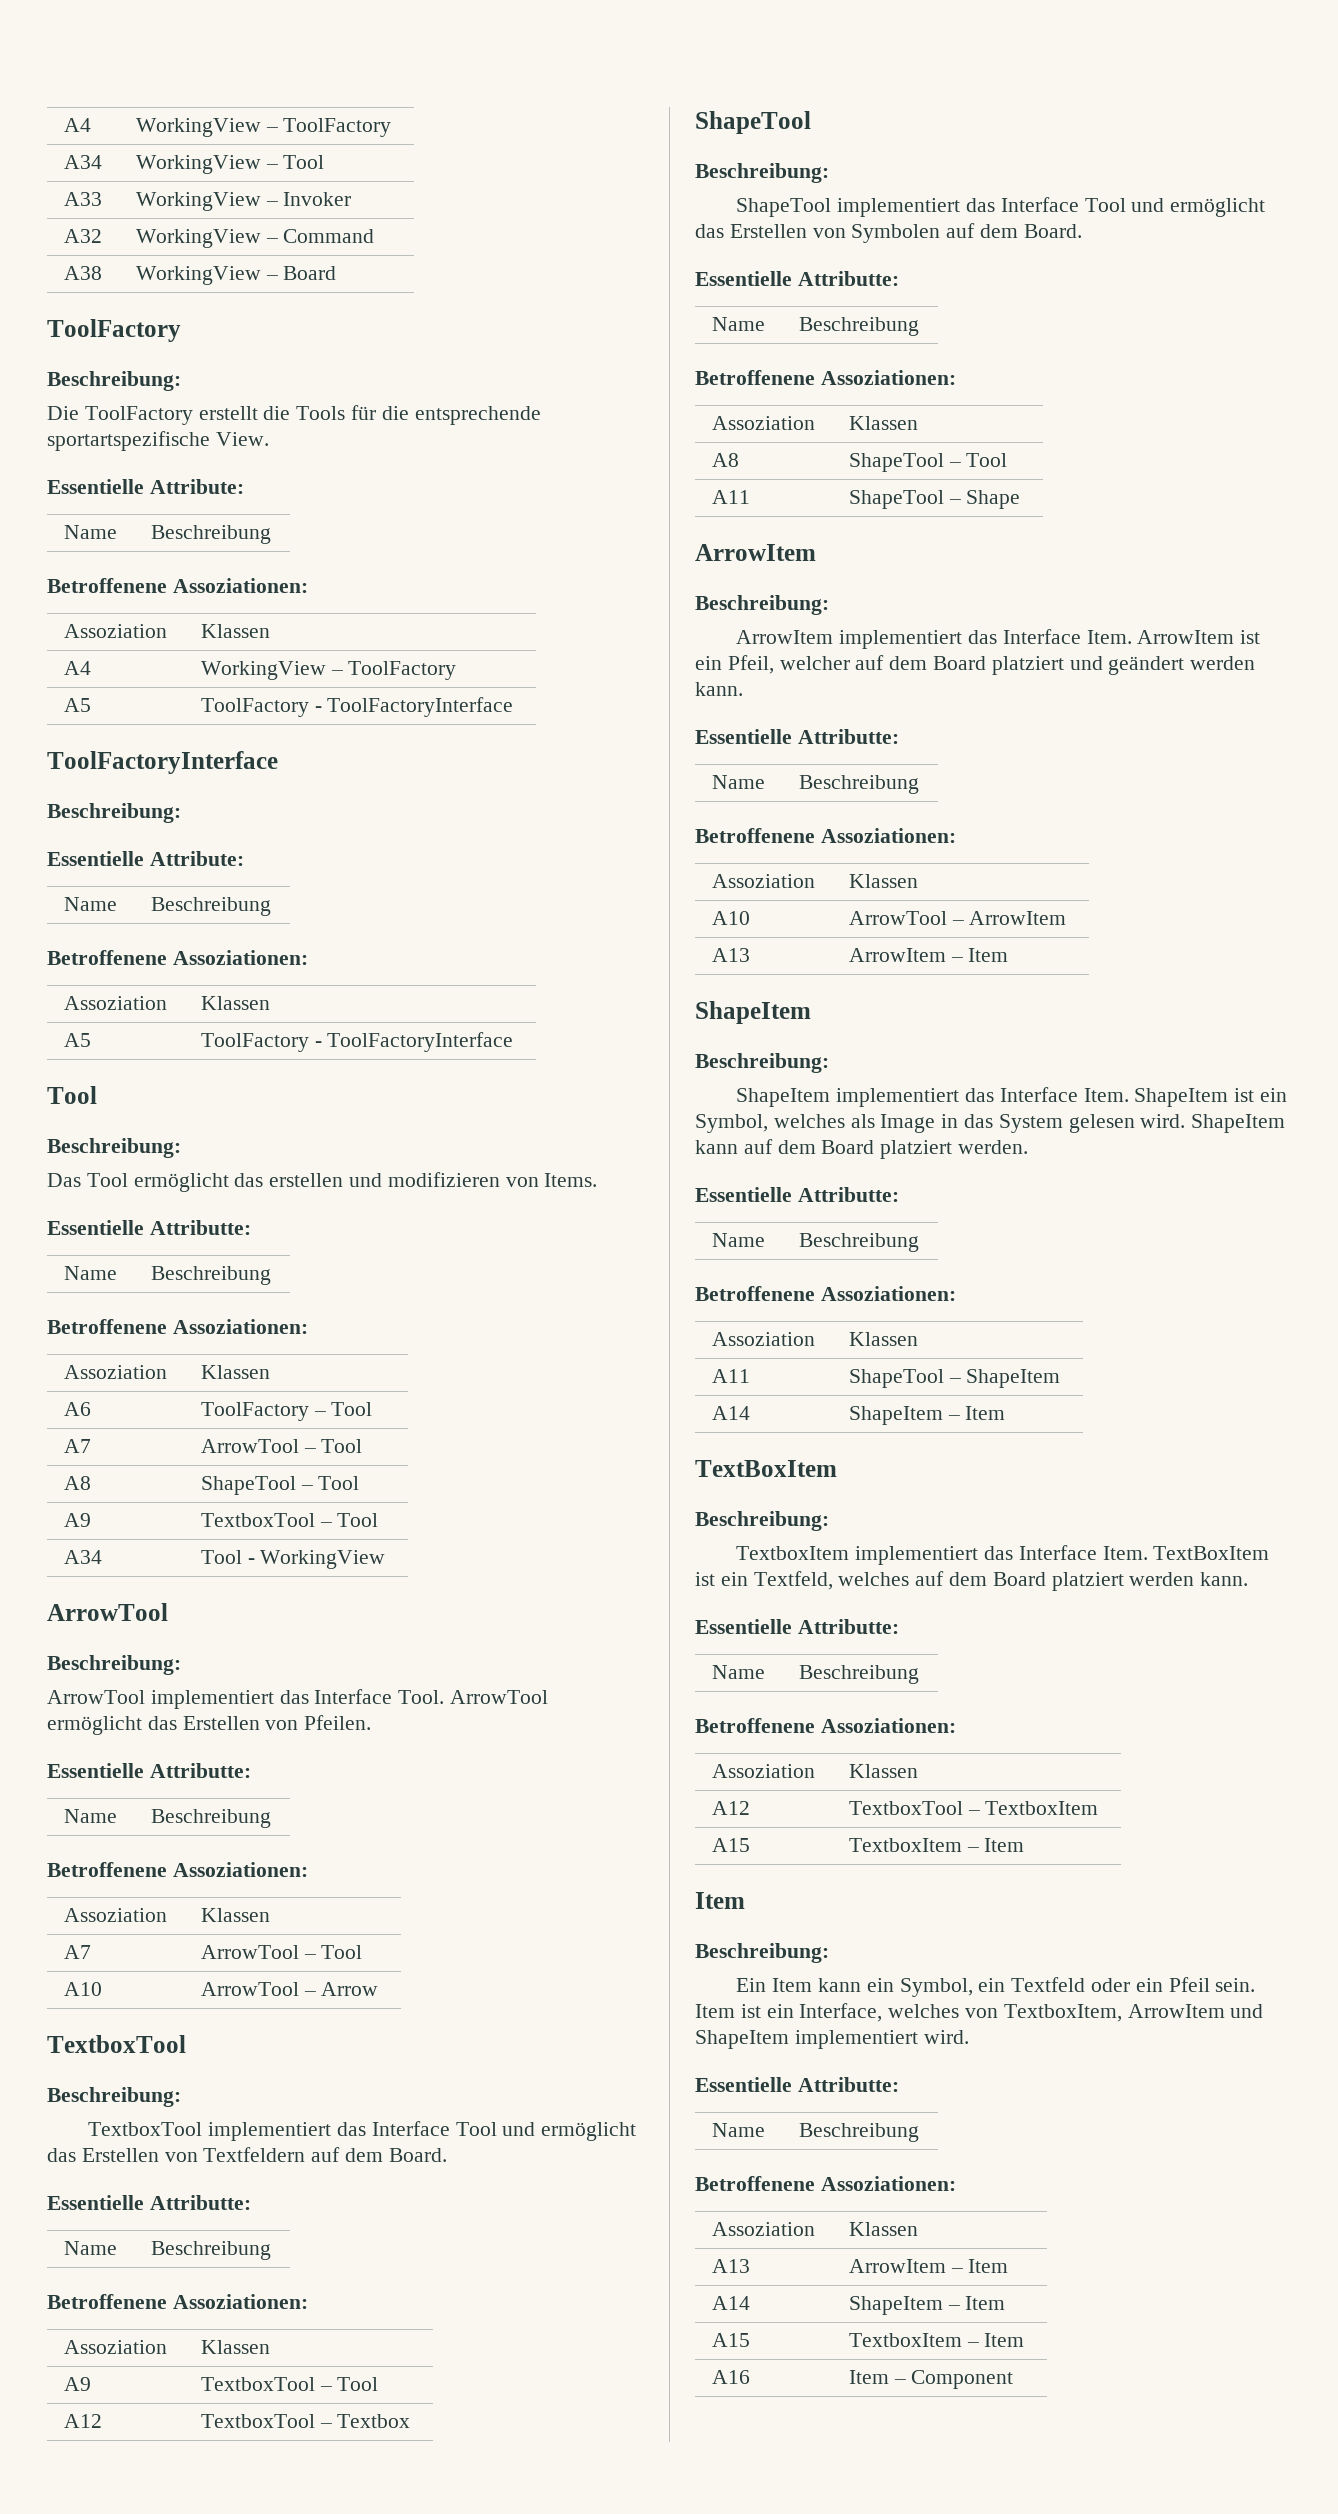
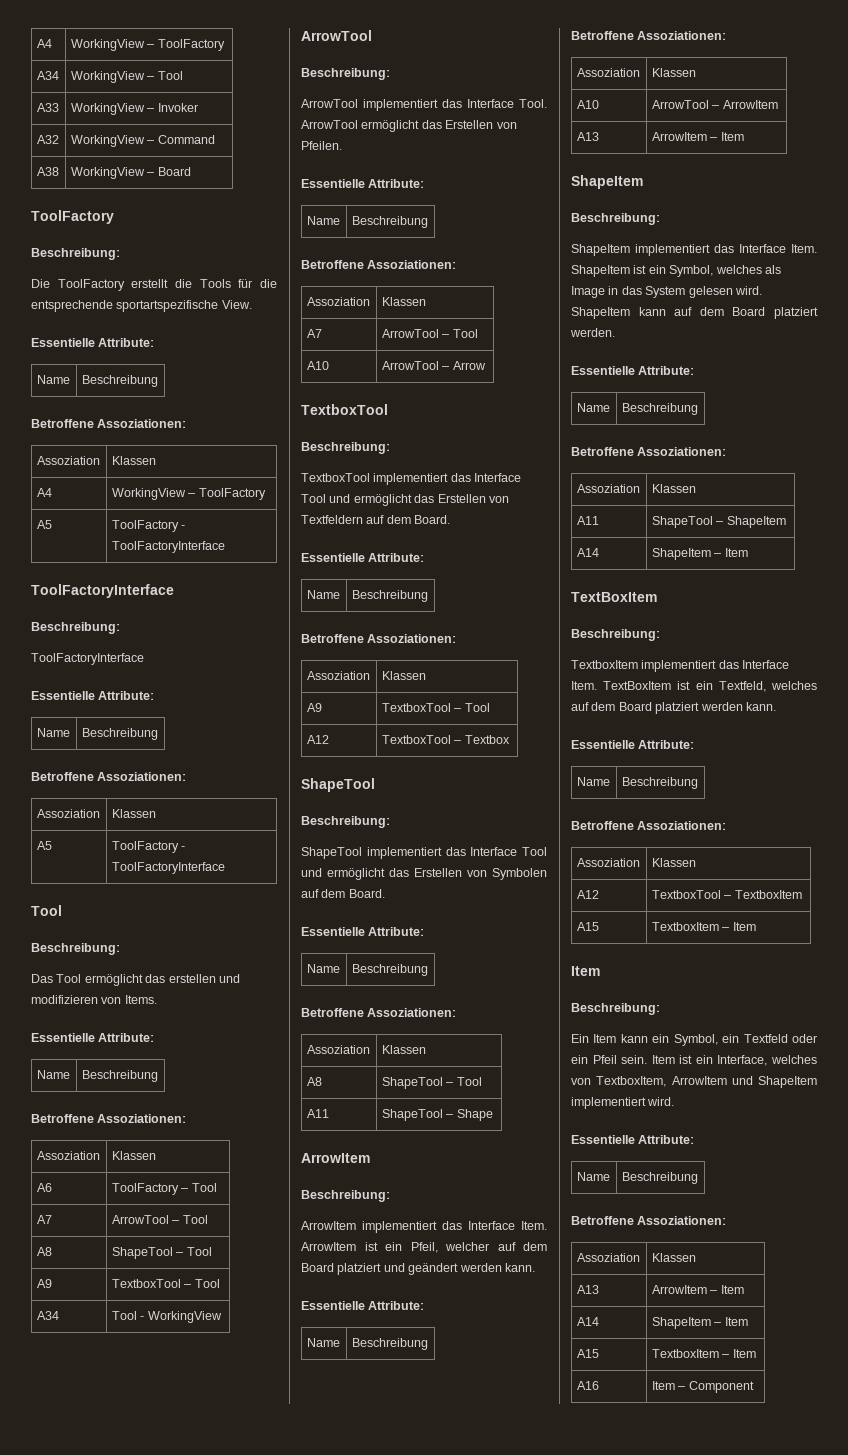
[47,578,167,593] Betroffenene -> [31,419,94,428] Betroffene
[47,851,244,866] [63,897,117,911] [150,897,271,916] [47,950,167,965] // Essentielle Attribute: // Name | Beschreibung // Betroffenene -> [31,653,144,665] [31,691,155,700] [36,728,70,737] [81,728,158,740] [31,772,94,781] // ToolFactoryInterface // Essentielle Attribute: // Name | Beschreibung // Betroffene
[149,1220,251,1235] [63,1266,117,1280] [150,1266,271,1285] [47,1319,167,1334] Attributte: // Name | Beschreibung // Betroffenene -> [98,1033,155,1042] [36,1070,70,1079] [81,1070,158,1082] [31,1114,94,1123] Attribute: // Name | Beschreibung // Betroffene
[149,1763,251,1778] [63,1809,117,1823] [150,1809,271,1828] [47,1862,167,1877] Attributte: // Name | Beschreibung // Betroffenene -> [368,179,425,188] [306,216,340,225] [351,216,428,228] [301,260,364,269] Attribute: // Name | Beschreibung // Betroffene
[149,2195,251,2210] [63,2241,117,2255] [150,2241,271,2260] [47,2294,167,2309] Attributte: // Name | Beschreibung // Betroffenene -> [368,553,425,562] [306,590,340,599] [351,590,428,602] [301,634,364,643] Attribute: // Name | Beschreibung // Betroffene
[797,271,899,286] [711,317,765,331] [798,317,919,336] [695,370,815,385] Attributte: // Name | Beschreibung // Betroffenene -> [368,927,425,936] [306,964,340,973] [351,964,428,976] [301,1008,364,1017] Attribute: // Name | Beschreibung // Betroffene
[797,729,899,744] [711,775,765,789] [798,775,919,794] [695,828,815,843] Attributte: // Name | Beschreibung // Betroffenene -> [368,1301,425,1310] [306,1338,340,1347] [351,1338,428,1350] [571,31,634,40] Attribute: // Name | Beschreibung // Betroffene
[797,1187,899,1202] [711,1233,765,1247] [798,1233,919,1252] [695,1286,815,1301] Attributte: // Name | Beschreibung // Betroffenene -> [638,366,695,375] [576,403,610,412] [621,403,698,415] [571,447,634,456] Attribute: // Name | Beschreibung // Betroffene
[797,1619,899,1634] [711,1665,765,1679] [798,1665,919,1684] [695,1718,815,1733] Attributte: // Name | Beschreibung // Betroffenene -> [638,740,695,749] [576,777,610,786] [621,777,698,789] [571,821,634,830] Attribute: // Name | Beschreibung // Betroffene
[797,2077,899,2092] [711,2123,765,2137] [798,2123,919,2142] [695,2176,815,2191] Attributte: // Name | Beschreibung // Betroffenene -> [638,1135,695,1144] [576,1172,610,1181] [621,1172,698,1184] [571,1216,634,1225] Attribute: // Name | Beschreibung // Betroffene

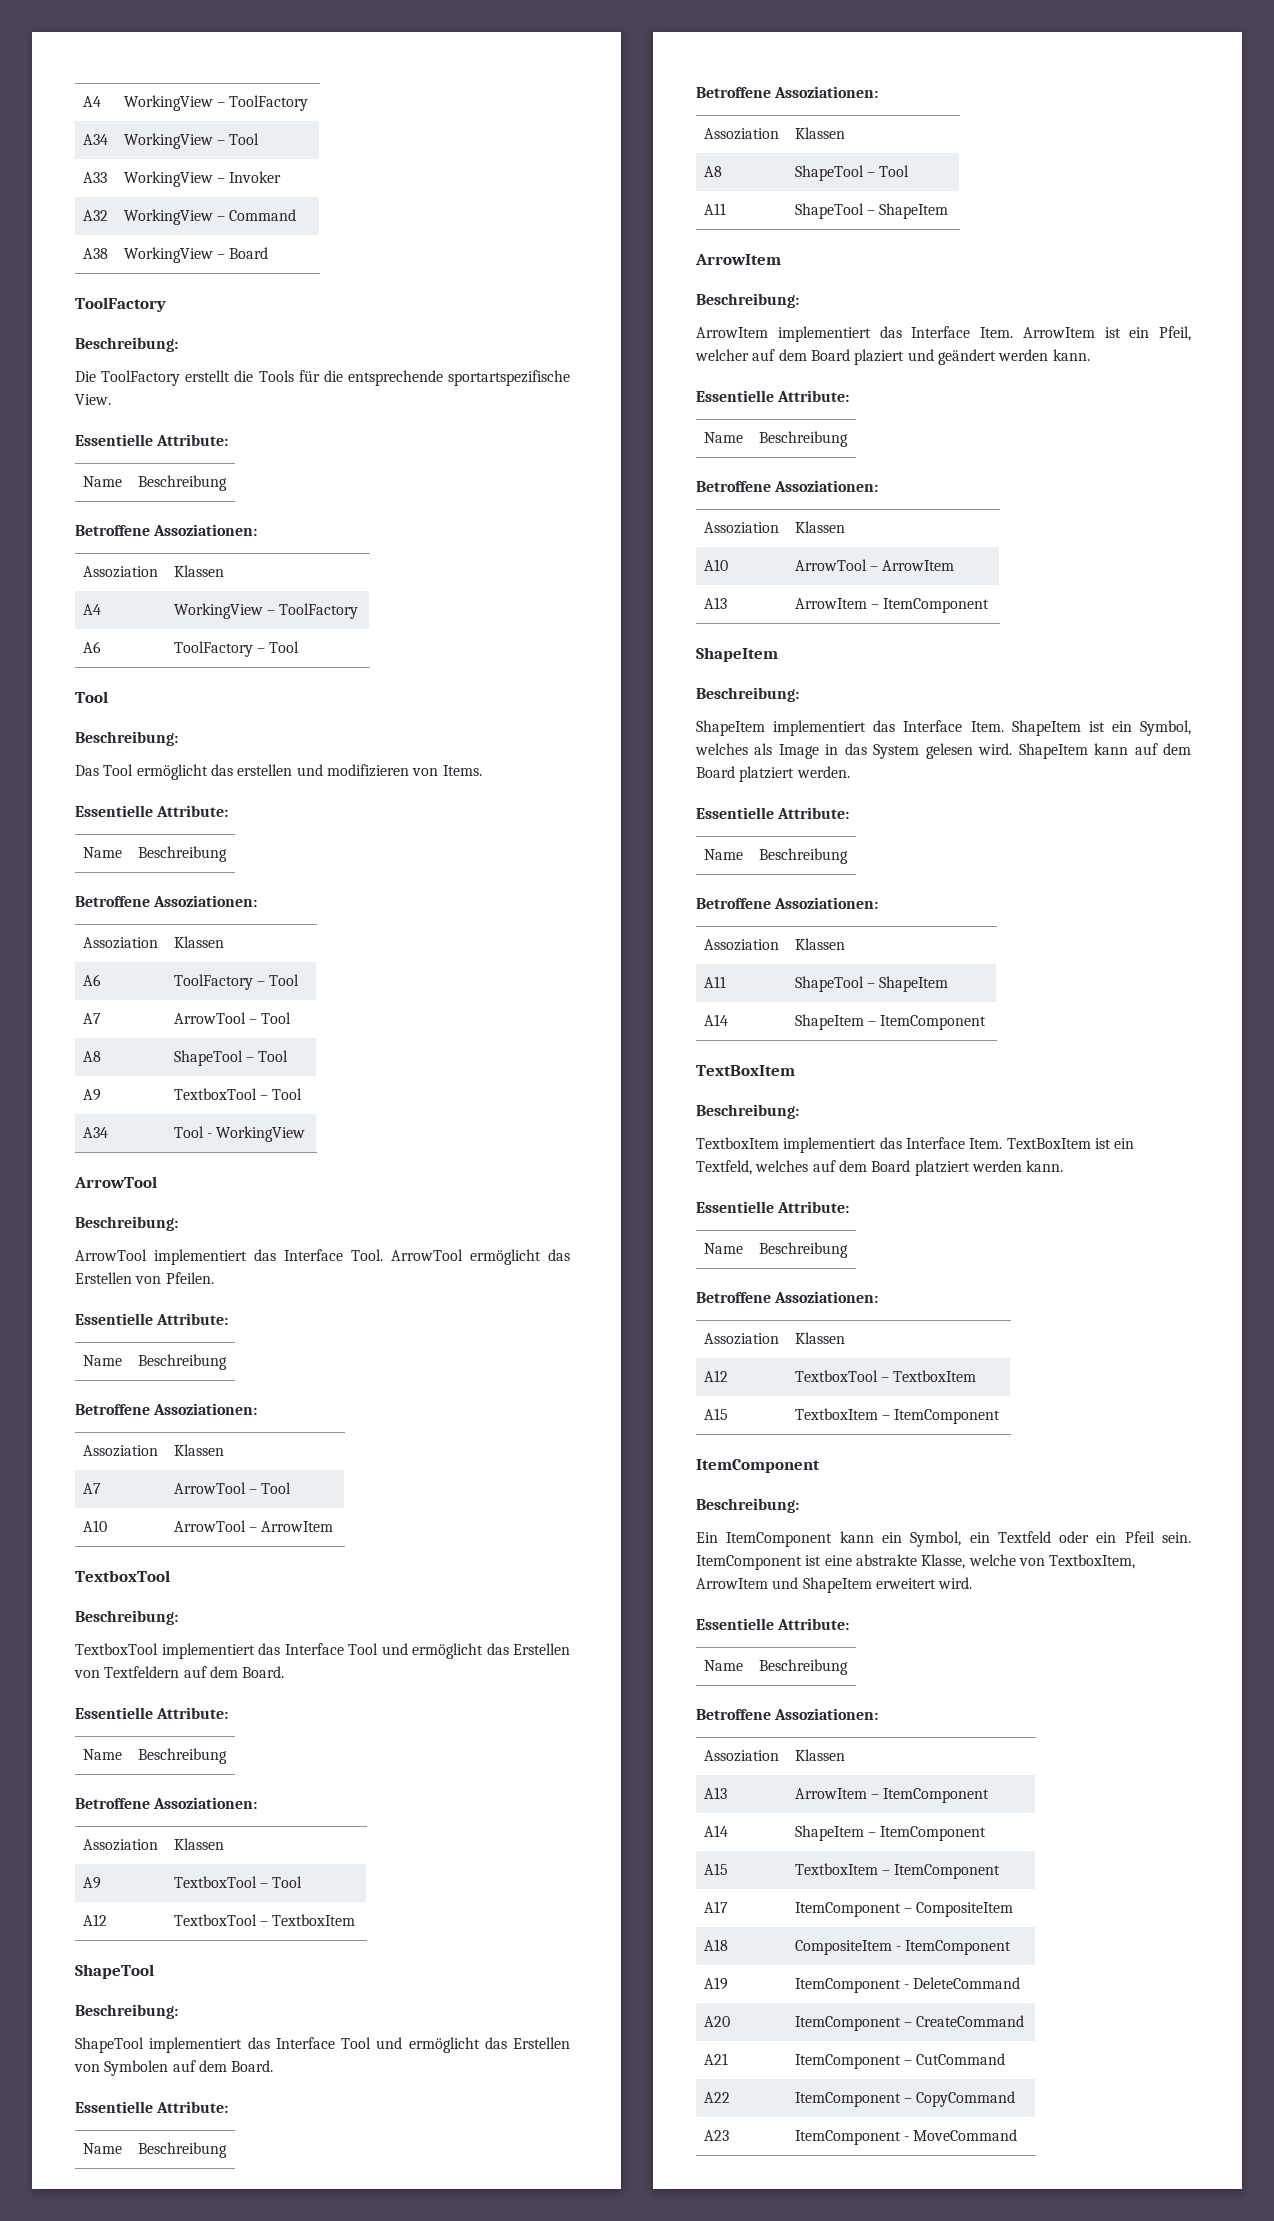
[36,520,52,529] [111,520,186,532] [111,541,225,553] [31,584,174,598] [31,622,120,634] [31,653,144,665] [31,691,155,700] [36,728,70,737] [81,728,158,740] [31,772,187,781] [36,809,100,818] [111,809,156,818] [36,841,52,850] [111,841,186,853] [111,862,225,874] A5 | ToolFactory - ToolFactoryInterface // ToolFactoryInterface // Beschreibung: // ToolFactoryInterface // Essentielle Attribute: // Name | Beschreibung // Betroffene Assoziationen: // Assoziation | Klassen // A5 | ToolFactory - ToolFactoryInterface -> [82,641,101,653] [173,641,300,657] A6 | ToolFactory – Tool
[452,361,486,370] Arrow -> [261,1521,334,1532] ArrowItem
[464,735,510,744] Textbox -> [272,1914,356,1926] TextboxItem
[456,1109,493,1121] Shape -> [879,203,949,219] ShapeItem
[337,1263,382,1275] platziert -> [854,349,905,365] plaziert
[720,132,744,141] Item -> [883,598,990,613] ItemComponent
[724,548,748,557] Item -> [880,1015,987,1030] ItemComponent
[732,922,756,931] [571,966,600,976] Item // Item -> [894,1409,1001,1424] [696,1459,820,1473] ItemComponent // ItemComponent
[593,1034,617,1043] Item -> [726,1532,833,1547] ItemComponent
[651,1055,817,1066] Item ist ein Interface, welches -> [696,1554,1016,1570] ItemComponent ist eine abstrakte Klasse, welche
[571,1097,646,1109] implementiert -> [875,1578,936,1589] erweitert
[720,1285,744,1294] [576,1317,599,1326] [651,1317,748,1329] [576,1349,599,1358] [651,1349,756,1358] [576,1381,599,1390] [651,1381,754,1393] Item // A14 | ShapeItem – Item // A15 | TextboxItem – Item // A16 | Item – Component -> [883,1788,990,1803] [703,1825,728,1837] [794,1825,987,1841] [703,1863,728,1875] [794,1863,1001,1879] [703,1901,728,1913] [794,1902,1014,1917] [703,1939,728,1951] [794,1940,1012,1955] [703,1977,728,1990] [794,1977,1021,1993] [703,2016,730,2027] [794,2015,1025,2031] [703,2053,728,2065] [794,2053,1006,2069] [703,2092,730,2103] [794,2091,1016,2107] [703,2130,729,2141] [794,2129,1018,2145] ItemComponent // A14 | ShapeItem – ItemComponent // A15 | TextboxItem – ItemComponent // A17 | ItemComponent – CompositeItem // A18 | CompositeItem - ItemComponent // A19 | ItemComponent - DeleteCommand // A20 | ItemComponent – CreateCommand // A21 | ItemComponent – CutCommand // A22 | ItemComponent – CopyCommand // A23 | ItemComponent - MoveCommand

